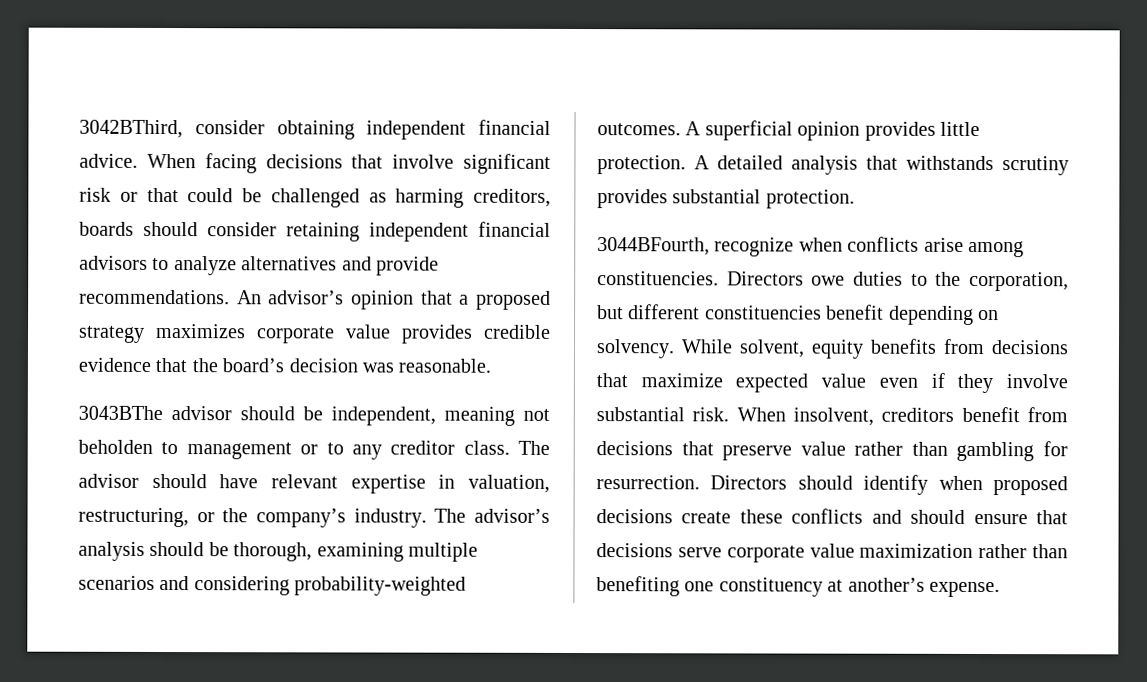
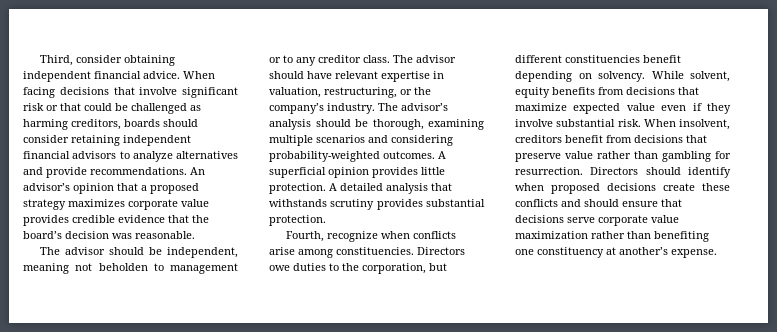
[79,119,183,139] 3042BThird, -> [39,55,73,66] Third,
[78,405,163,420] 3043BThe -> [39,247,60,255] The
[597,237,710,256] 3044BFourth, -> [285,231,324,242] Fourth,

